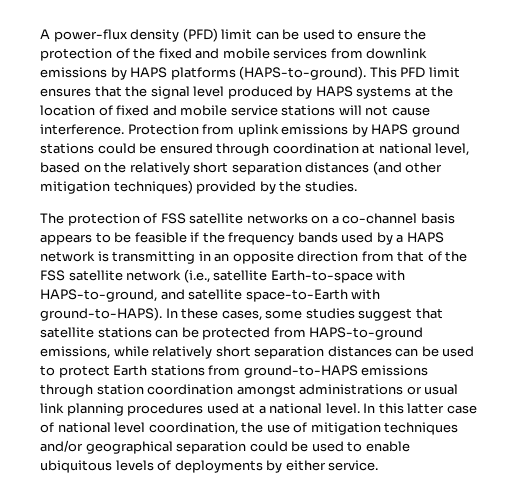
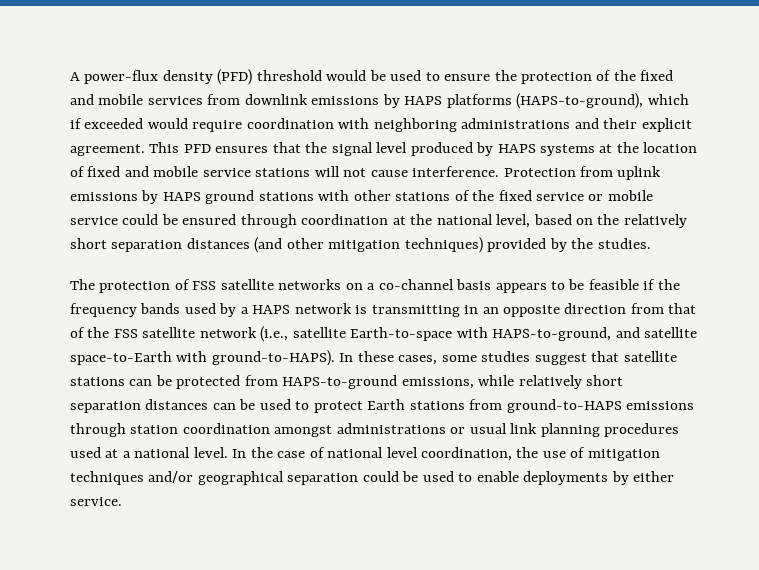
[221,29,279,40] limit can -> [256,70,367,81] threshold would
[239,66,367,80] (HAPS-to-ground). -> [516,93,689,109] [70,118,692,132] [70,144,145,156] (HAPS-to-ground), which if exceeded would require coordination with neighboring administrations and their explicit agreement.
[428,67,460,78] limit -> (211, 148) none
(94, 148) none -> [318,190,653,201] [70,216,118,225] with other stations of the fixed service or mobile service
(376, 148) none -> [410,214,433,225] the
[378,403,445,414] this latter -> [250,447,273,458] the
[40,460,172,473] ubiquitous levels of -> (519, 476) none

